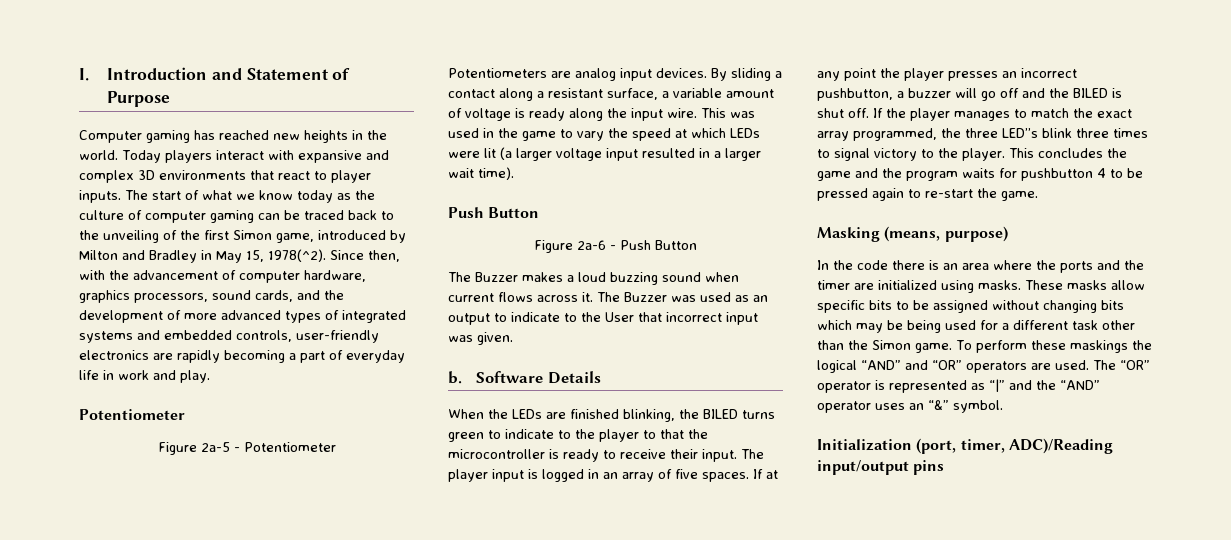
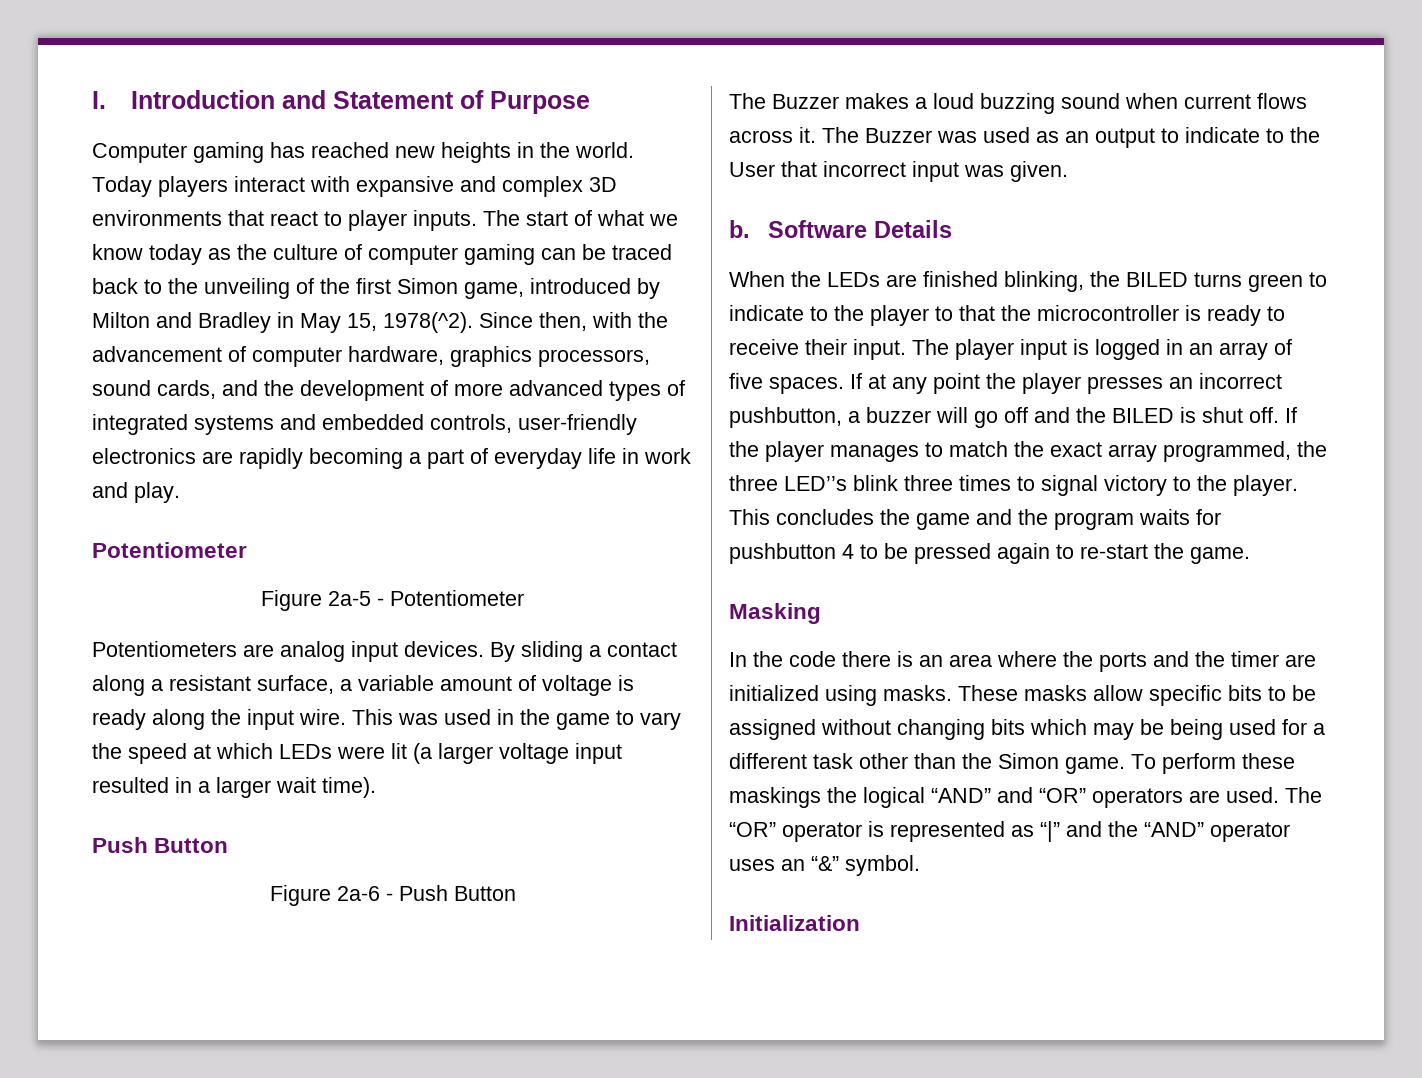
[884,226,1008,242] (means, purpose) -> (821, 613) none
[916,438,1113,454] [817,460,945,475] (port, timer, ADC)/Reading input/output pins -> (860, 923) none

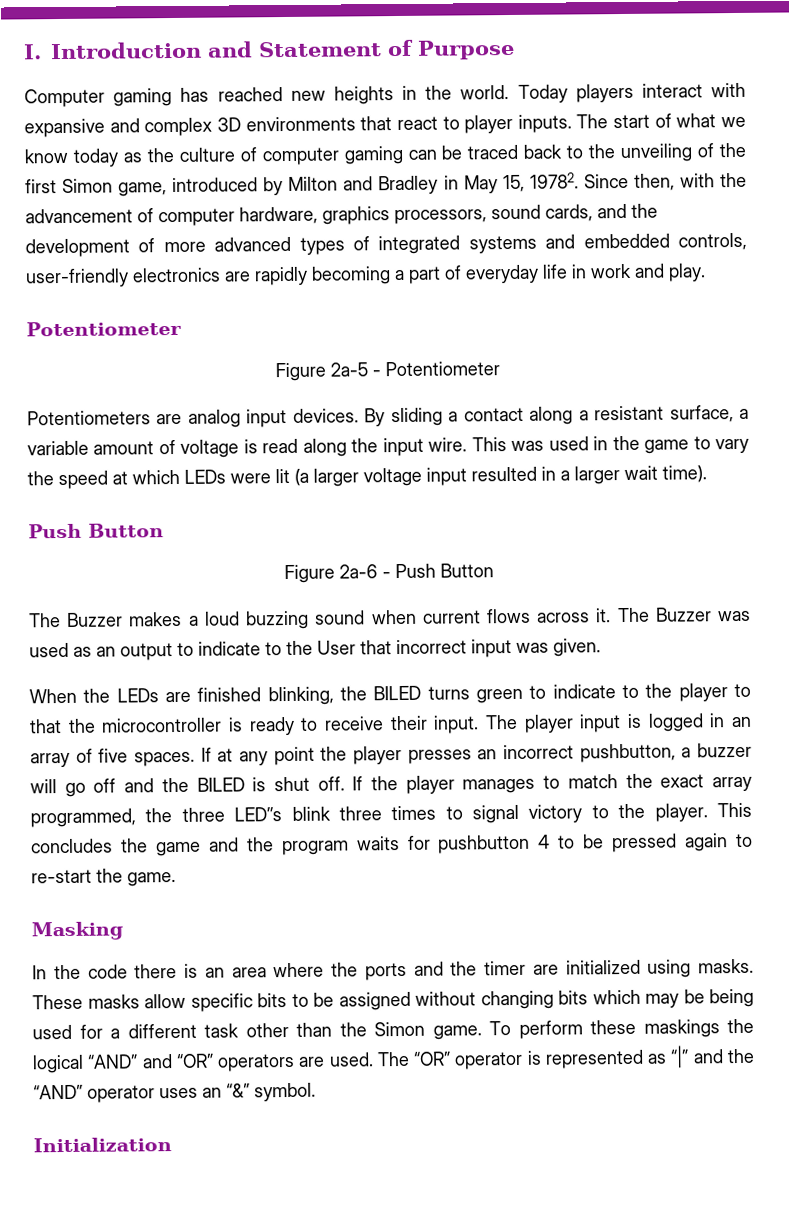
[383,312,473,333] 1978(^2). -> [529,172,579,189] 19782.
[92,709,146,730] ready -> [262,438,299,454] read
[729,220,953,238] // b. Software Details -> (601, 647) none

